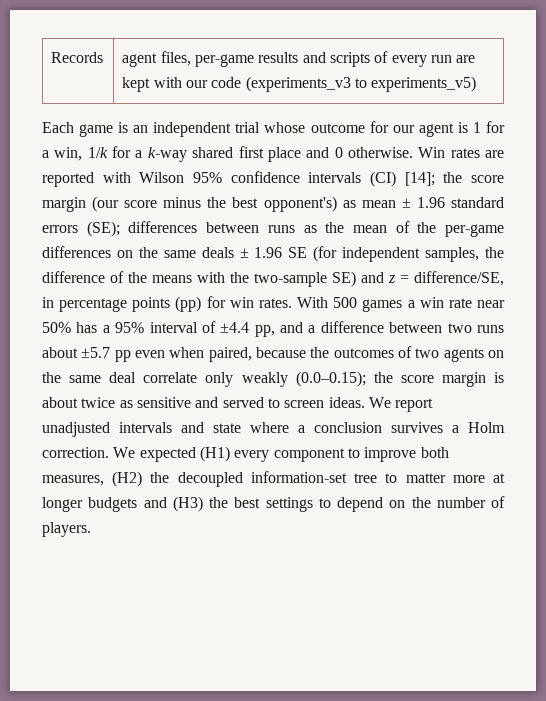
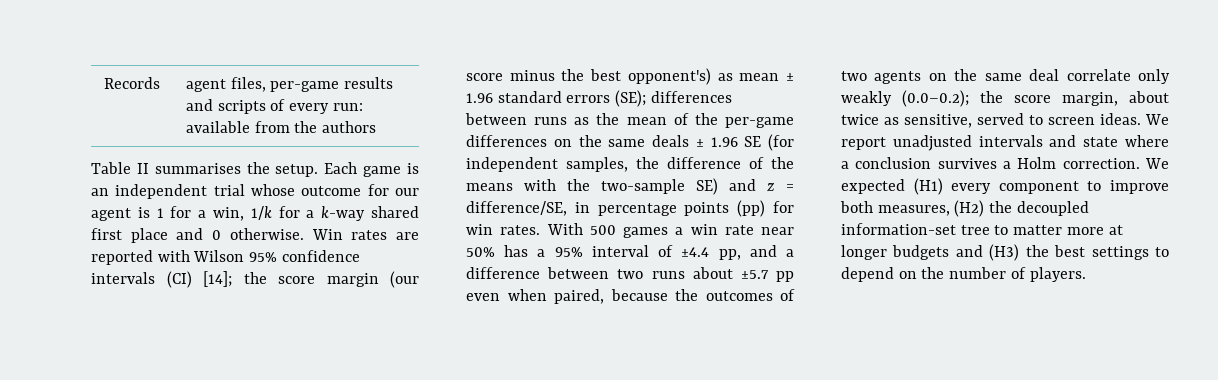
[430,55,476,63] [122,76,477,92] run are kept with our code (experiments_v3 to experiments_v5) // -> [332,103,363,111] [185,121,377,133] [91,162,319,177] run: available from the authors // Table II summarises the setup.
[295,371,505,387] (0.0–0.15); the score margin is -> [902,90,1118,107] (0.0–0.2); the score margin,
[136,397,219,408] sensitive and -> [904,114,972,128] sensitive,

